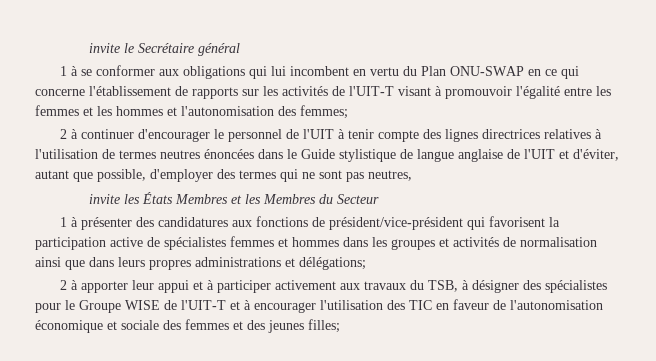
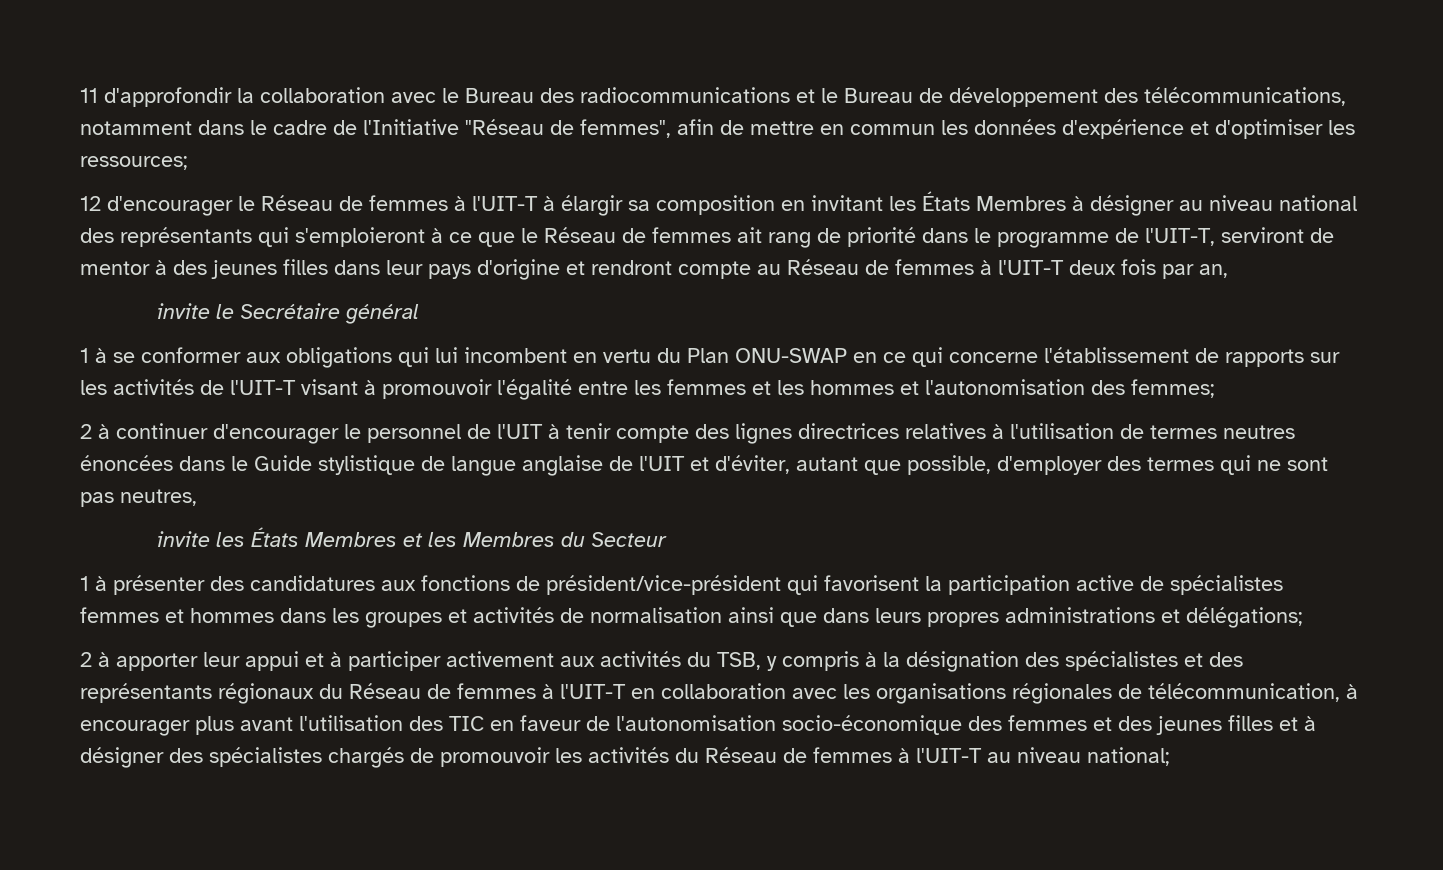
(88, 48) none -> [80,87,1346,107] [80,119,1355,139] [80,156,188,170] [80,191,1357,216] [80,227,1334,248] [80,259,1228,280] 11 d'approfondir la collaboration avec le Bureau des radiocommunications et le Bureau de développement des télécommunications, notamment dans le cadre de l'Initiative "Réseau de femmes", afin de mettre en commun les données d'expérience et d'optimiser les ressources; // 12 d'encourager le Réseau de femmes à l'UIT-T à élargir sa composition en invitant les États Membres à désigner au niveau national des représentants qui s'emploieront à ce que le Réseau de femmes ait rang de priorité dans le programme de l'UIT-T, serviront de mentor à des jeunes filles dans leur pays d'origine et rendront compte au Réseau de femmes à l'UIT-T deux fois par an, //
[364,281,407,290] travaux -> [600,651,681,667] activités
[462,280,608,293] [35,300,316,313] à désigner des spécialistes pour le Groupe WISE de l'UIT-T et à encourager -> [767,651,1243,672] [80,683,1358,704] [80,716,293,736] y compris à la désignation des spécialistes et des représentants régionaux du Réseau de femmes à l'UIT-T en collaboration avec les organisations régionales de télécommunication, à encourager plus avant
[35,320,159,333] économique et sociale -> [782,715,962,735] socio-économique
[308,319,340,333] filles; -> [1228,715,1316,731] [80,747,1170,768] filles et à désigner des spécialistes chargés de promouvoir les activités du Réseau de femmes à l'UIT-T au niveau national;

